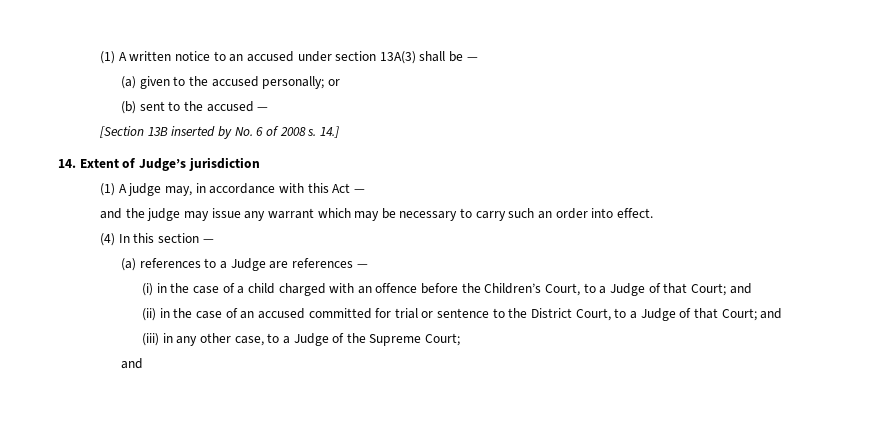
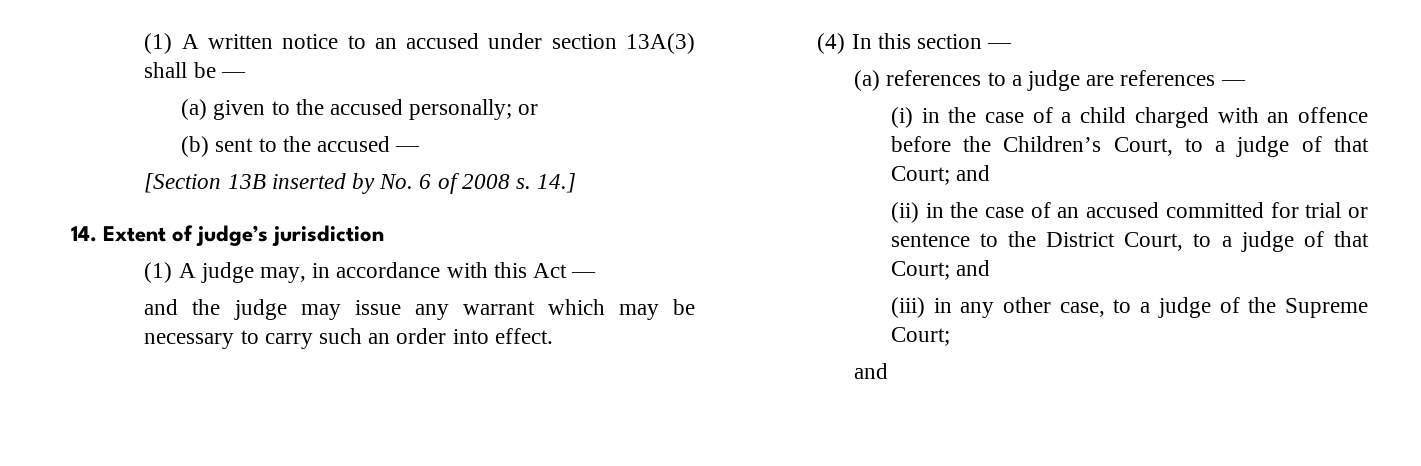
[138,158,186,171] Judge’s -> [196,225,269,246] judge’s
[230,258,266,271] Judge -> [1026,70,1080,91] judge
[609,283,645,296] Judge -> [1236,136,1290,157] judge
[640,308,676,321] Judge -> [1240,231,1294,252] judge
[293,333,329,346] Judge -> [1157,297,1211,318] judge

